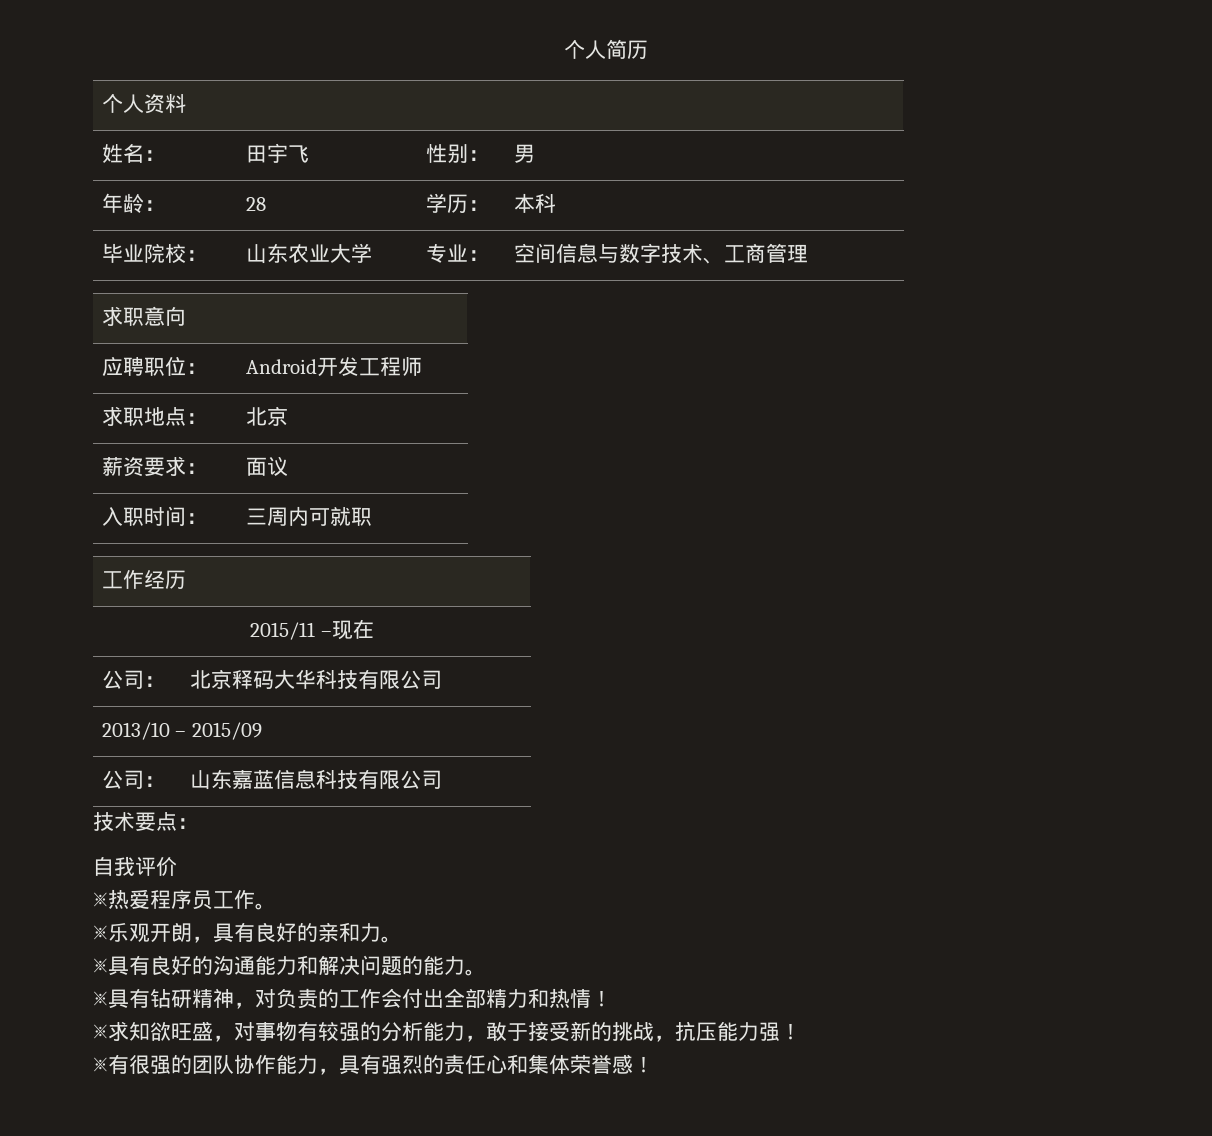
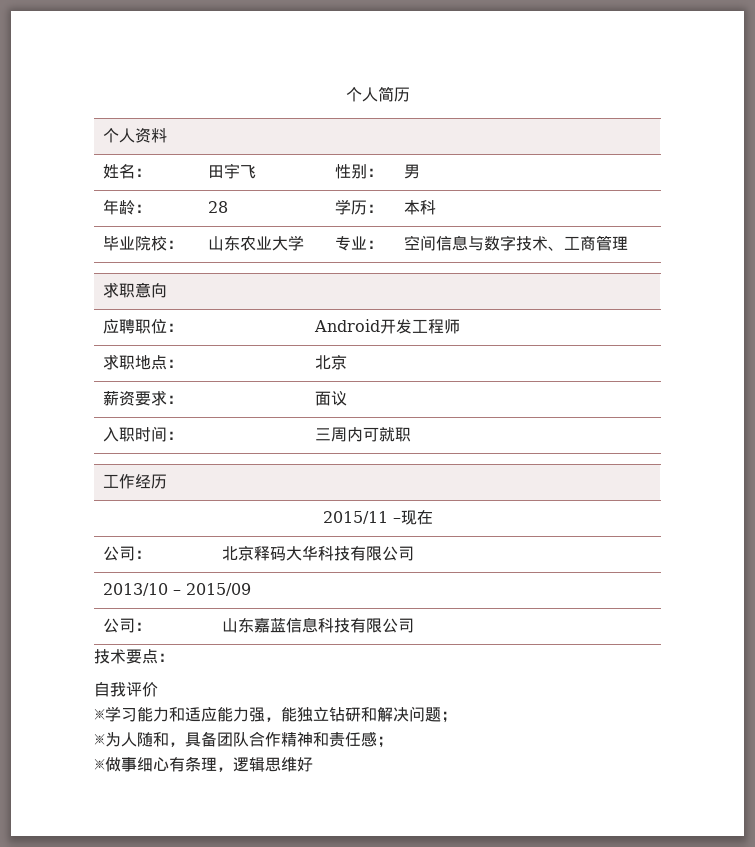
[108,889,276,910] [93,922,402,943] [93,955,486,976] [93,988,612,1009] [93,1021,801,1042] [93,1054,654,1075] 热爱程序员工作。 // ※乐观开朗，具有良好的亲和力。 // ※具有良好的沟通能力和解决问题的能力。 // ※具有钻研精神，对负责的工作会付出全部精力和热情！ // ※求知欲旺盛，对事物有较强的分析能力，敢于接受新的挑战，抗压能力强！ // ※有很强的团队协作能力，具有强烈的责任心和集体荣誉感！ -> [105,706,457,723] [94,731,393,748] [94,756,313,772] 学习能力和适应能力强，能独立钻研和解决问题； // ※为人随和，具备团队合作精神和责任感； // ※做事细心有条理，逻辑思维好

